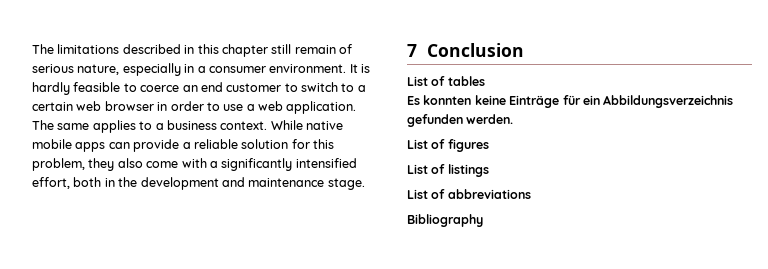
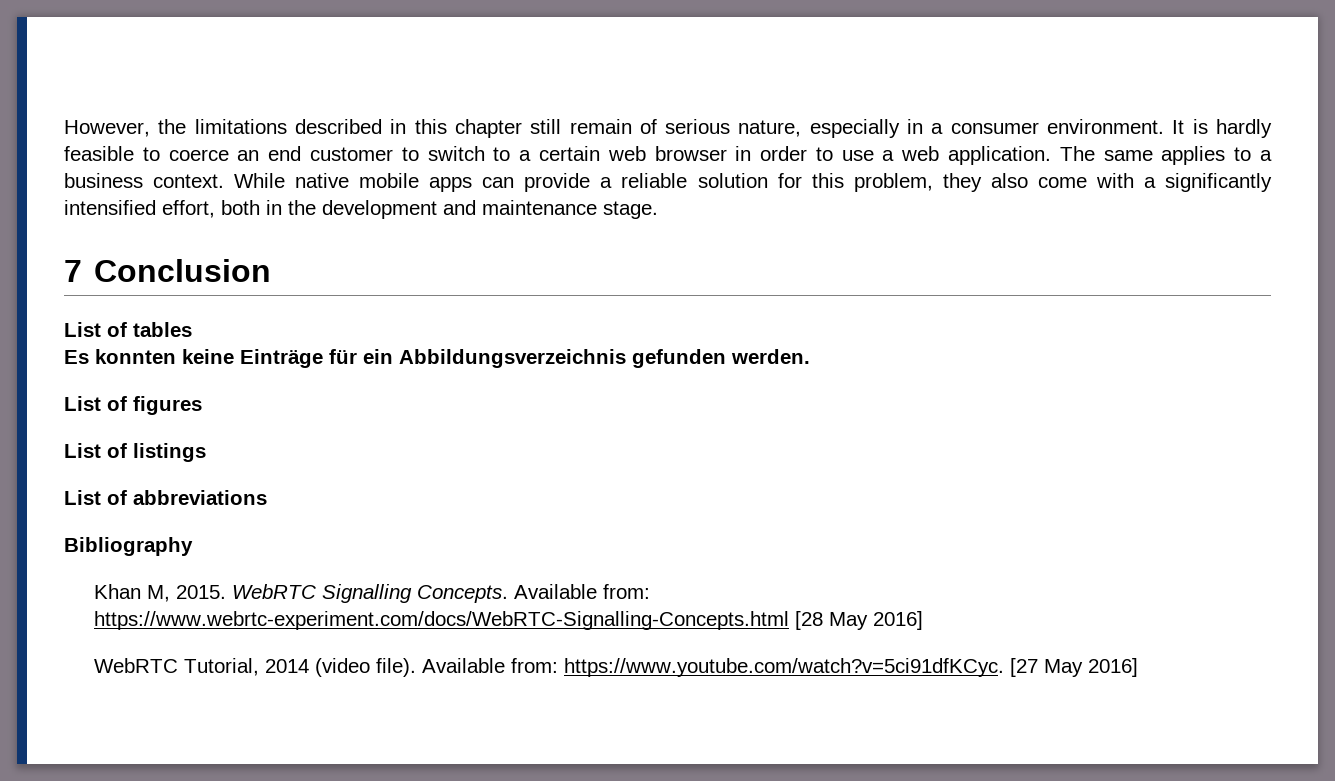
[32,44,54,54] The -> [64,119,187,137] However, the
(483, 220) none -> [94,584,651,603] [94,611,924,630] [94,658,1139,677] // Khan M, 2015. WebRTC Signalling Concepts. Available from: https://www.webrtc-experiment.com/docs/WebRTC-Signalling-Concepts.html [28 May 2016] // WebRTC Tutorial, 2014 (video file). Available from: https://www.youtube.com/watch?v=5ci91dfKCyc. [27 May 2016]

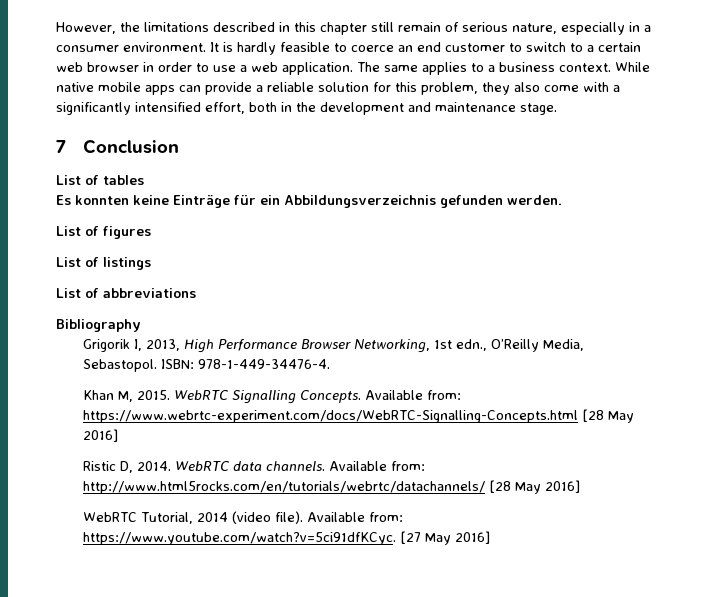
(193, 546) none -> [83,339,585,353] [83,359,331,372] // Grigorik I, 2013, High Performance Browser Networking, 1st edn., O’Reilly Media, Sebastopol. ISBN: 978-1-449-34476-4.
(924, 620) none -> [83,461,426,473] [83,480,581,494] // Ristic D, 2014. WebRTC data channels. Available from: http://www.html5rocks.com/en/tutorials/webrtc/datachannels/ [28 May 2016]

